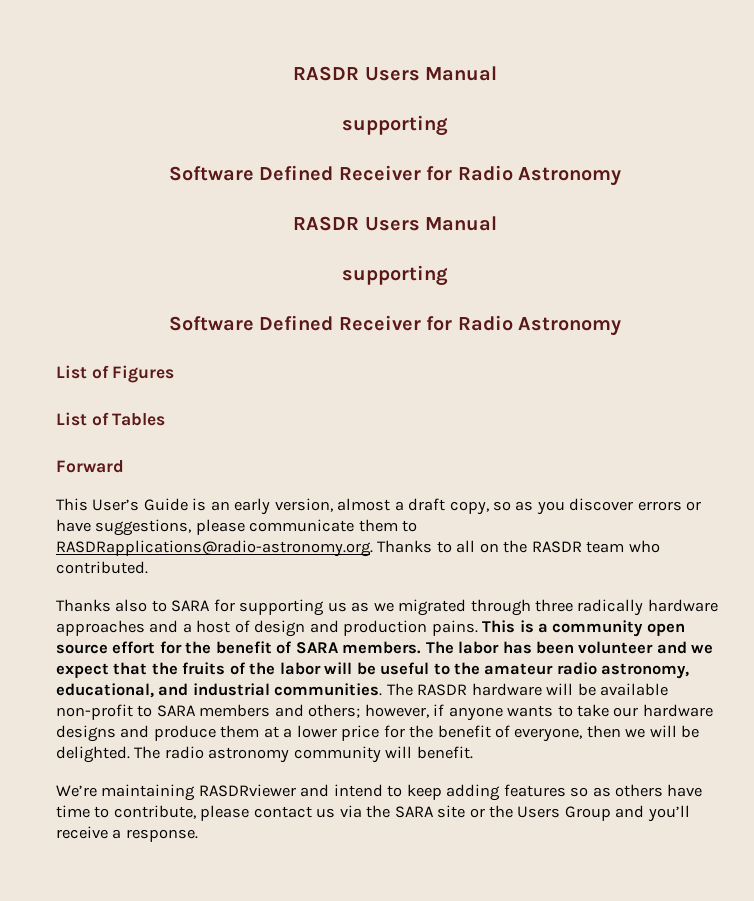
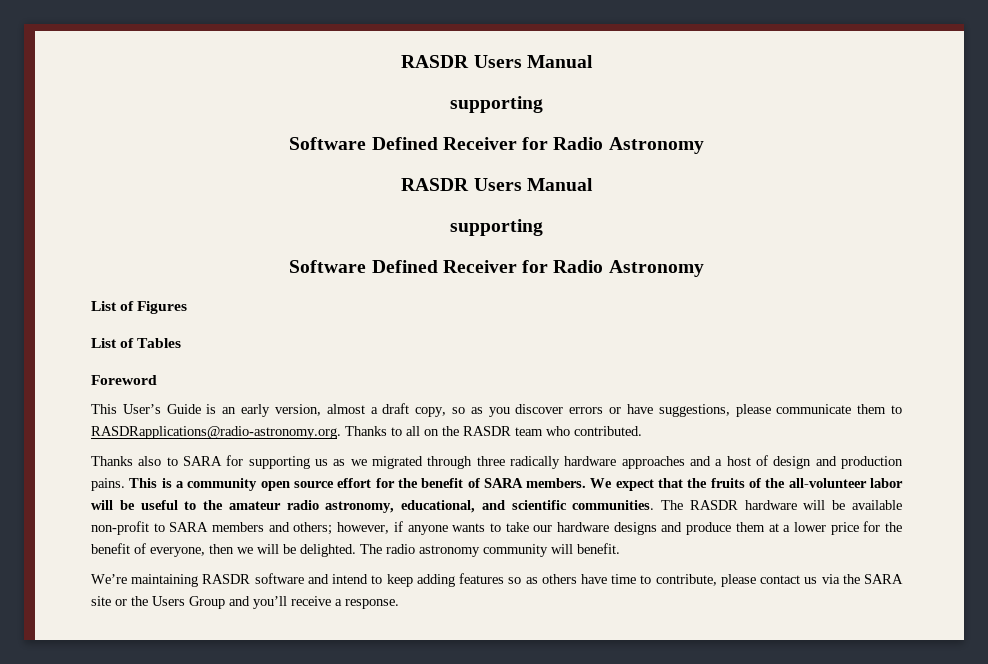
[56,460,124,473] Forward -> [91,375,157,385] Foreword
[425,641,714,654] The labor has been volunteer and we -> [590,478,613,488] We
(276, 668) none -> [788,478,867,488] all-volunteer
[192,683,270,696] industrial -> [511,500,567,510] scientific
[198,784,296,797] RASDRviewer -> [202,573,304,584] RASDR software

